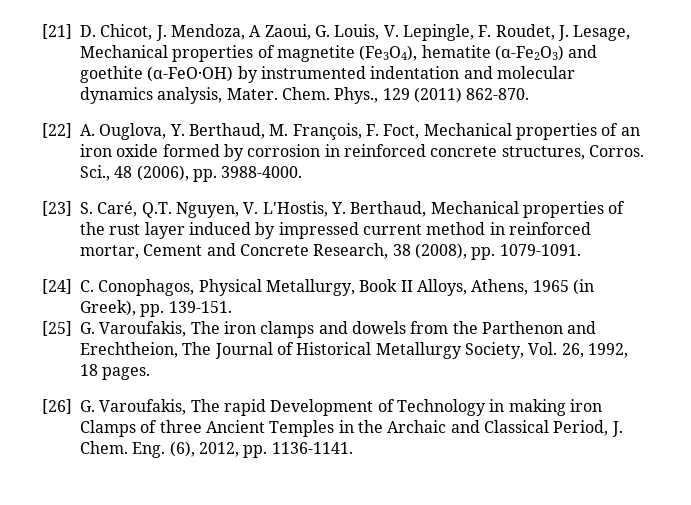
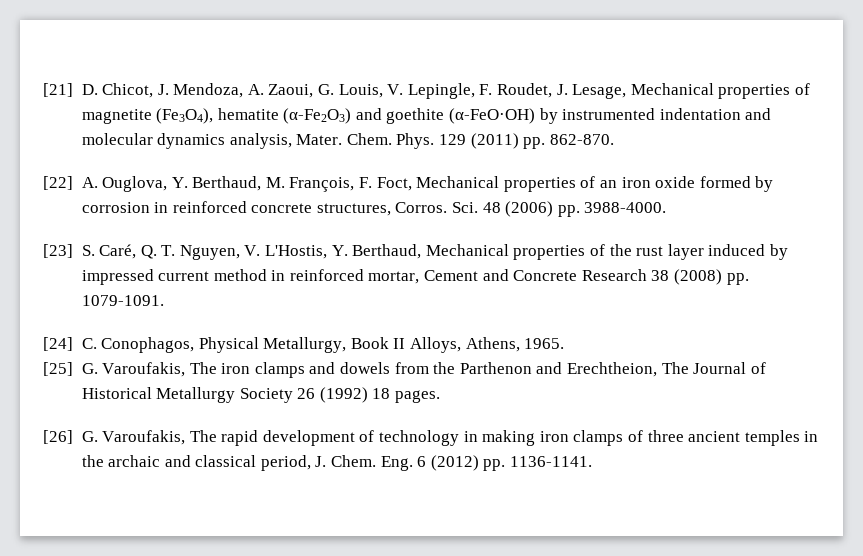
[249,25,262,37] A -> [247,84,264,95] A.
[334,87,379,104] Phys., -> [396,133,435,149] Phys.
(462, 95) none -> [523,137,546,149] pp.
[80,165,189,181] Sci., 48 (2006), -> [452,201,554,217] Sci. 48 (2006)
[141,202,172,218] Q.T. -> [140,245,176,259] Q. T.
[313,243,467,259] Research, 38 (2008), -> [581,269,722,285] Research 38 (2008)
[532,279,594,295] [80,300,232,317] 1965 (in Greek), pp. 139-151. -> [524,338,565,349] 1965.
[464,342,628,359] Society, Vol. 26, 1992, -> [239,387,368,403] Society 26 (1992)
[270,399,486,416] Development of Technology -> [262,430,460,446] development of technology
[80,420,136,437] Clamps -> [573,430,624,446] clamps
[205,420,609,437] Ancient Temples in the Archaic and Classical Period, -> [688,430,819,446] [81,455,311,471] ancient temples in the archaic and classical period,
[169,441,239,457] (6), 2012, -> [417,455,479,471] 6 (2012)

